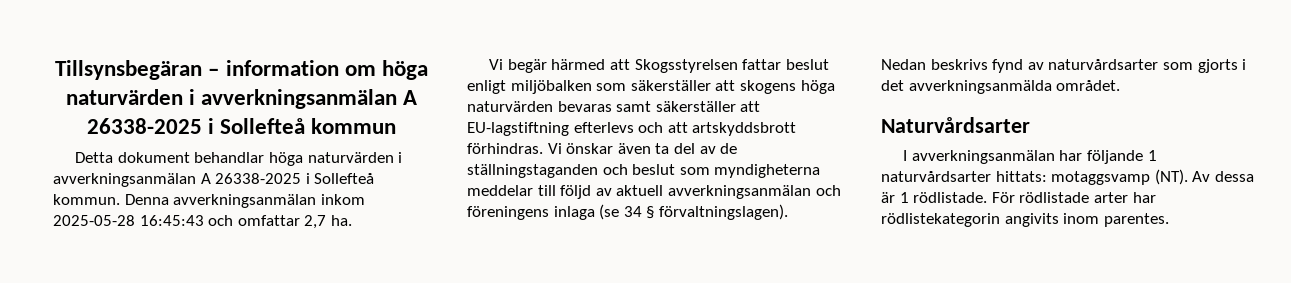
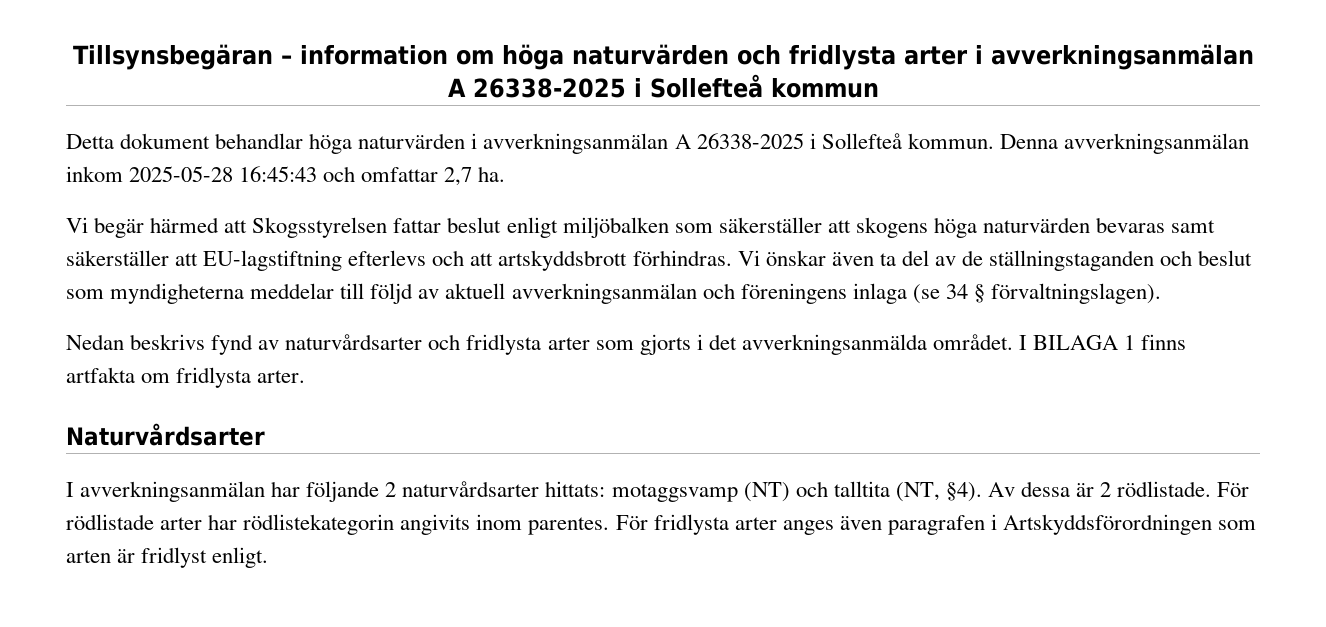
(183, 97) none -> [736,45,968,70] och fridlysta arter
(1159, 64) none -> [428,334,590,355] och fridlysta arter
(1121, 85) none -> [1019,334,1187,350] [66,367,306,388] I BILAGA 1 finns artfakta om fridlysta arter.
[1147,150,1157,161] 1 -> [385,482,397,497] 2
[1154,169,1188,185] (NT). -> [743,481,982,502] (NT) och talltita (NT, §4).
[899,192,909,203] 1 -> [1100,482,1112,497] 2
(1169, 220) none -> [615,514,1257,535] [66,547,269,568] För fridlysta arter anges även paragrafen i Artskyddsförordningen som arten är fridlyst enligt.

